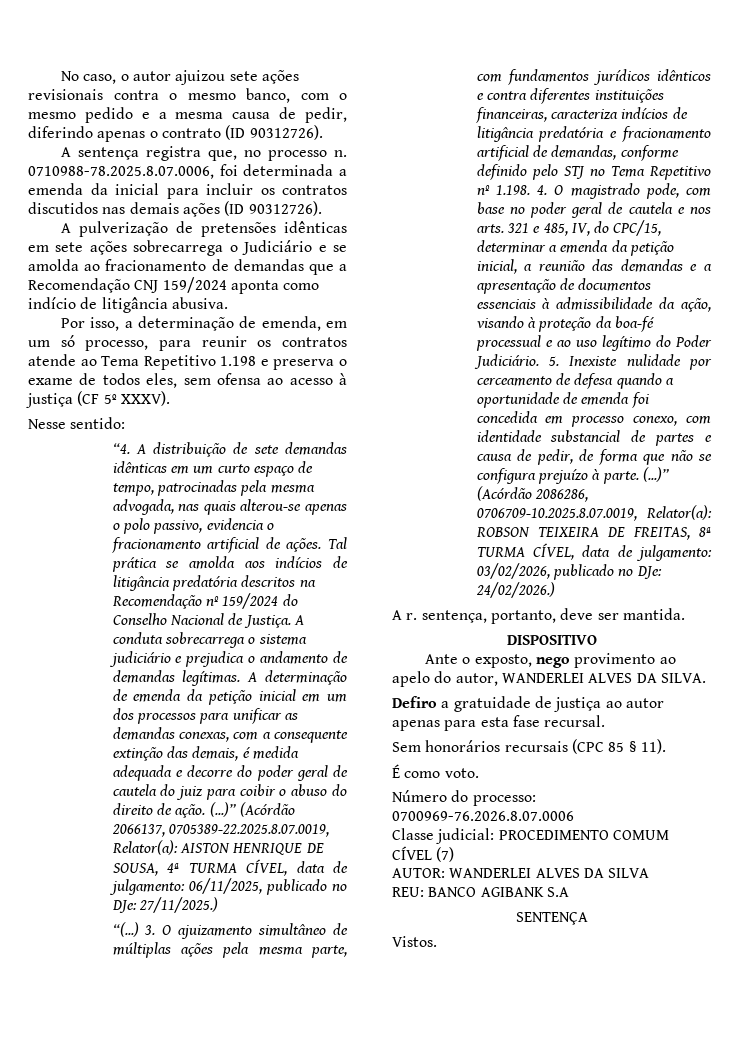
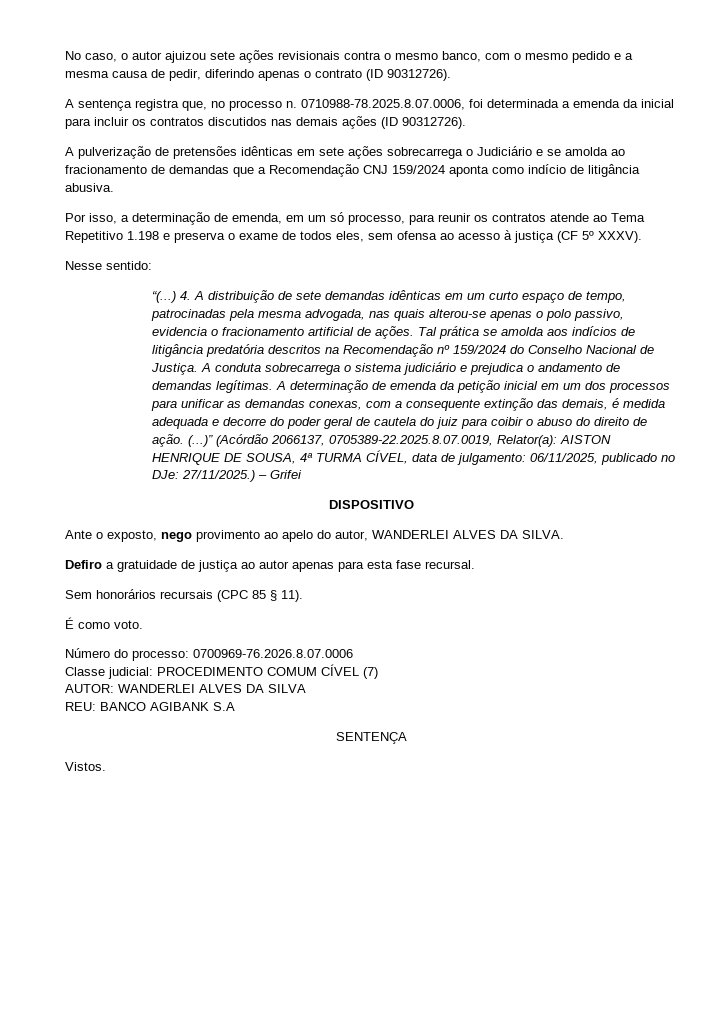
[112,443,130,454] “4. -> [151,291,191,303] “(...) 4.
[112,922,348,939] [112,942,347,958] [476,69,711,85] [476,88,664,104] [475,107,688,123] [476,126,711,142] [476,145,679,161] [476,164,711,180] [476,183,711,199] [476,202,711,218] [476,220,662,236] [476,240,674,256] [476,259,712,274] [476,278,652,294] [476,297,711,312] [476,316,654,332] [475,335,712,351] [473,354,712,370] [476,373,674,389] [476,392,649,408] [476,411,711,427] [476,430,712,446] [476,449,712,465] [476,467,669,484] [476,486,588,502] [476,505,712,521] [475,527,711,540] [476,543,712,561] [476,563,662,580] [475,582,555,598] [392,608,685,624] // “(...) 3. O ajuizamento simultâneo de múltiplas ações pela mesma parte, com fundamentos jurídicos idênticos e contra diferentes instituições financeiras, caracteriza indícios de litigância predatória e fracionamento artificial de demandas, conforme definido pelo STJ no Tema Repetitivo nº 1.198. 4. O magistrado pode, com base no poder geral de cautela e nos arts. 321 e 485, IV, do CPC/15, determinar a emenda da petição inicial, a reunião das demandas e a apresentação de documentos essenciais à admissibilidade da ação, visando à proteção da boa-fé processual e ao uso legítimo do Poder Judiciário. 5. Inexiste nulidade por cerceamento de defesa quando a oportunidade de emenda foi concedida em processo conexo, com identidade substancial de partes e causa de pedir, de forma que não se configura prejuízo à parte. (...)” (Acórdão 2086286, 0706709-10.2025.8.07.0019, Relator(a): ROBSON TEIXEIRA DE FREITAS, 8ª TURMA CÍVEL, data de julgamento: 03/02/2026, publicado no DJe: 24/02/2026.) // A r. sentença, portanto, deve ser mantida. -> [257,470,302,479] – Grifei

